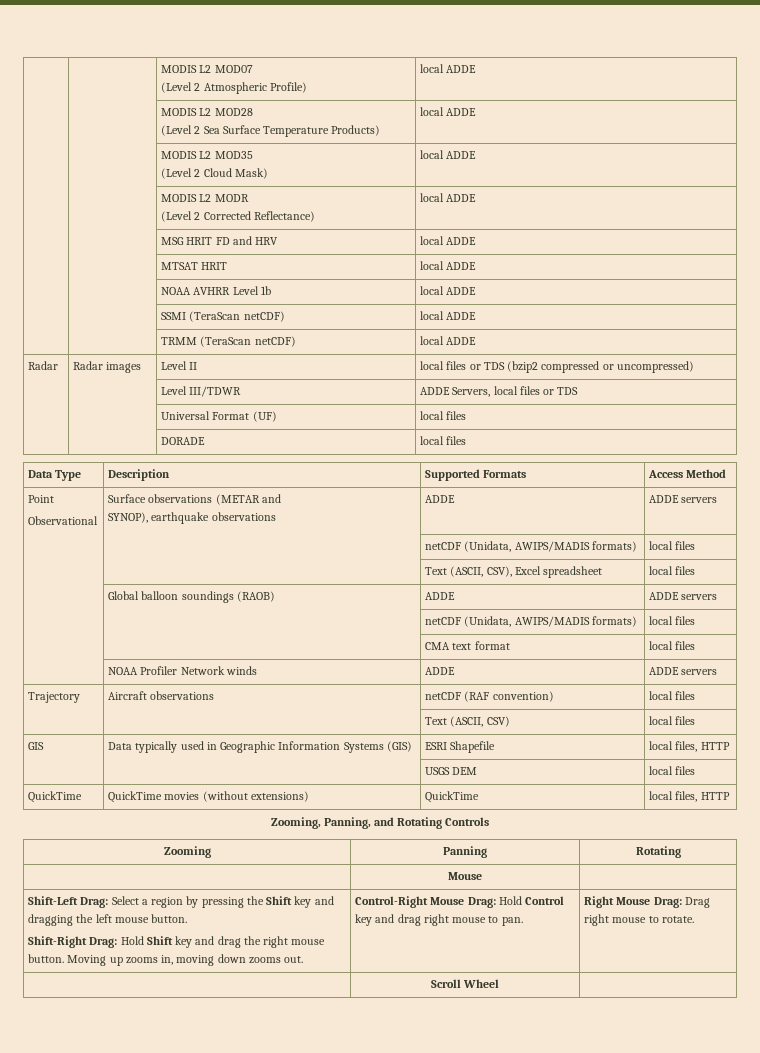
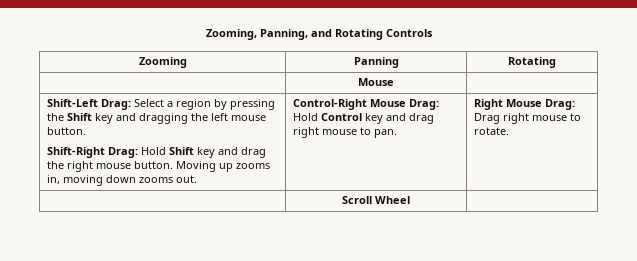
[161,65,253,73] [161,82,307,94] [420,64,477,73] [161,108,253,116] [161,125,381,137] [420,107,477,116] [161,151,253,159] [161,168,268,179] [420,150,477,159] [161,194,249,202] [161,211,315,222] [420,193,477,202] [161,236,279,245] [420,236,477,245] [161,262,228,270] [420,261,477,270] [161,286,271,295] [420,286,477,295] [161,311,285,322] [420,311,477,320] [161,336,296,347] [420,336,477,345] [28,361,59,370] [73,361,142,373] [161,361,198,370] [420,361,694,373] [161,386,242,397] [420,386,579,397] [161,411,277,422] [420,411,467,420] [161,437,206,445] [420,436,467,445] [28,470,82,481] [108,469,171,481] [425,469,527,481] [648,469,727,478] [28,495,55,503] [28,516,99,525] [108,494,281,505] [108,512,276,524] [425,495,456,503] [649,495,718,503] [425,541,637,552] [649,541,696,550] [425,566,603,578] [649,566,696,575] [108,591,275,603] [425,592,456,600] [649,592,718,600] [425,616,637,627] [649,616,696,625] [425,641,510,650] [649,641,696,650] [108,666,257,675] [425,667,456,675] [649,667,718,675] [28,692,81,703] [108,691,215,700] [425,691,554,702] [649,691,696,700] [425,716,510,727] [649,716,696,725] [28,742,45,750] [108,741,412,753] [425,741,496,753] [649,741,730,752] [425,767,478,775] [649,766,696,775] [28,791,83,803] [108,791,309,803] [425,791,480,803] [649,791,730,802] | | MODIS L2 MOD07 // (Level 2 Atmospheric Profile) | local ADDE // | | MODIS L2 MOD28 // (Level 2 Sea Surface Temperature Products) | local ADDE // | | MODIS L2 MOD35 // (Level 2 Cloud Mask) | local ADDE // | | MODIS L2 MODR // (Level 2 Corrected Reflectance) | local ADDE // | | MSG HRIT FD and HRV | local ADDE // | | MTSAT HRIT | local ADDE // | | NOAA AVHRR Level 1b | local ADDE // | | SSMI (TeraScan netCDF) | local ADDE // | | TRMM (TeraScan netCDF) | local ADDE // Radar | Radar images | Level II | local files or TDS (bzip2 compressed or uncompressed) // | | Level III/TDWR | ADDE Servers, local files or TDS // | | Universal Format (UF) | local files // | | DORADE | local files // Data Type | Description | Supported Formats | Access Method // Point // Observational | Surface observations (METAR and // SYNOP), earthquake observations | ADDE | ADDE servers // | | netCDF (Unidata, AWIPS/MADIS formats) | local files // | | Text (ASCII, CSV), Excel spreadsheet | local files // | Global balloon soundings (RAOB) | ADDE | ADDE servers // | | netCDF (Unidata, AWIPS/MADIS formats) | local files // | | CMA text format | local files // | NOAA Profiler Network winds | ADDE | ADDE servers // Trajectory | Aircraft observations | netCDF (RAF convention) | local files // | | Text (ASCII, CSV) | local files // GIS | Data typically used in Geographic Information Systems (GIS) | ESRI Shapefile | local files, HTTP // | | USGS DEM | local files // QuickTime | QuickTime movies (without extensions) | QuickTime | local files, HTTP // -> (205, 34) none

